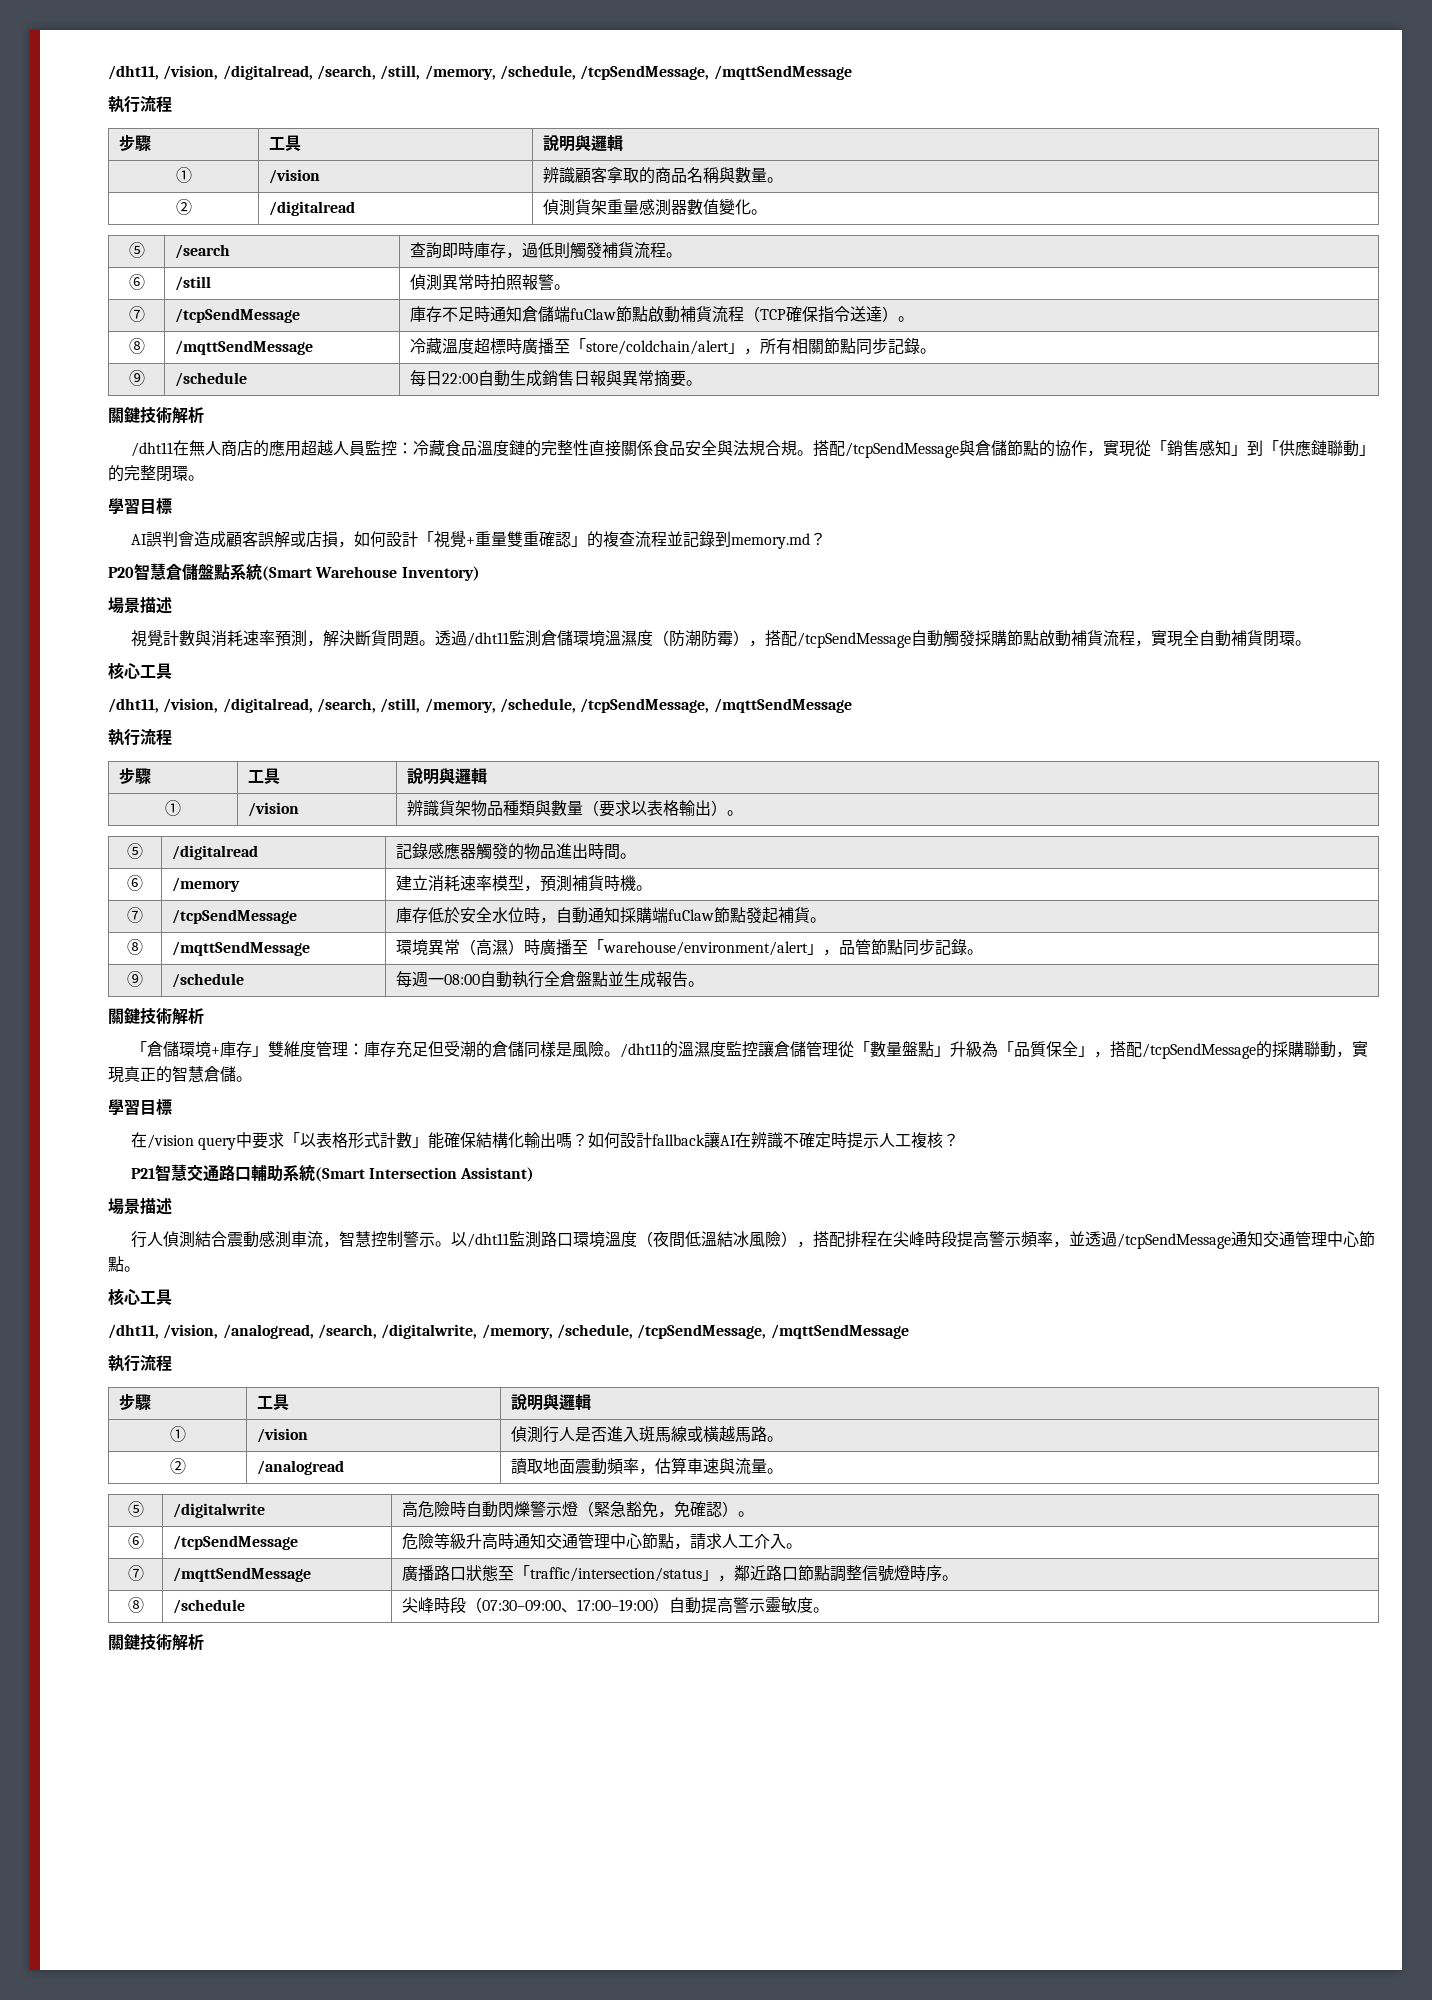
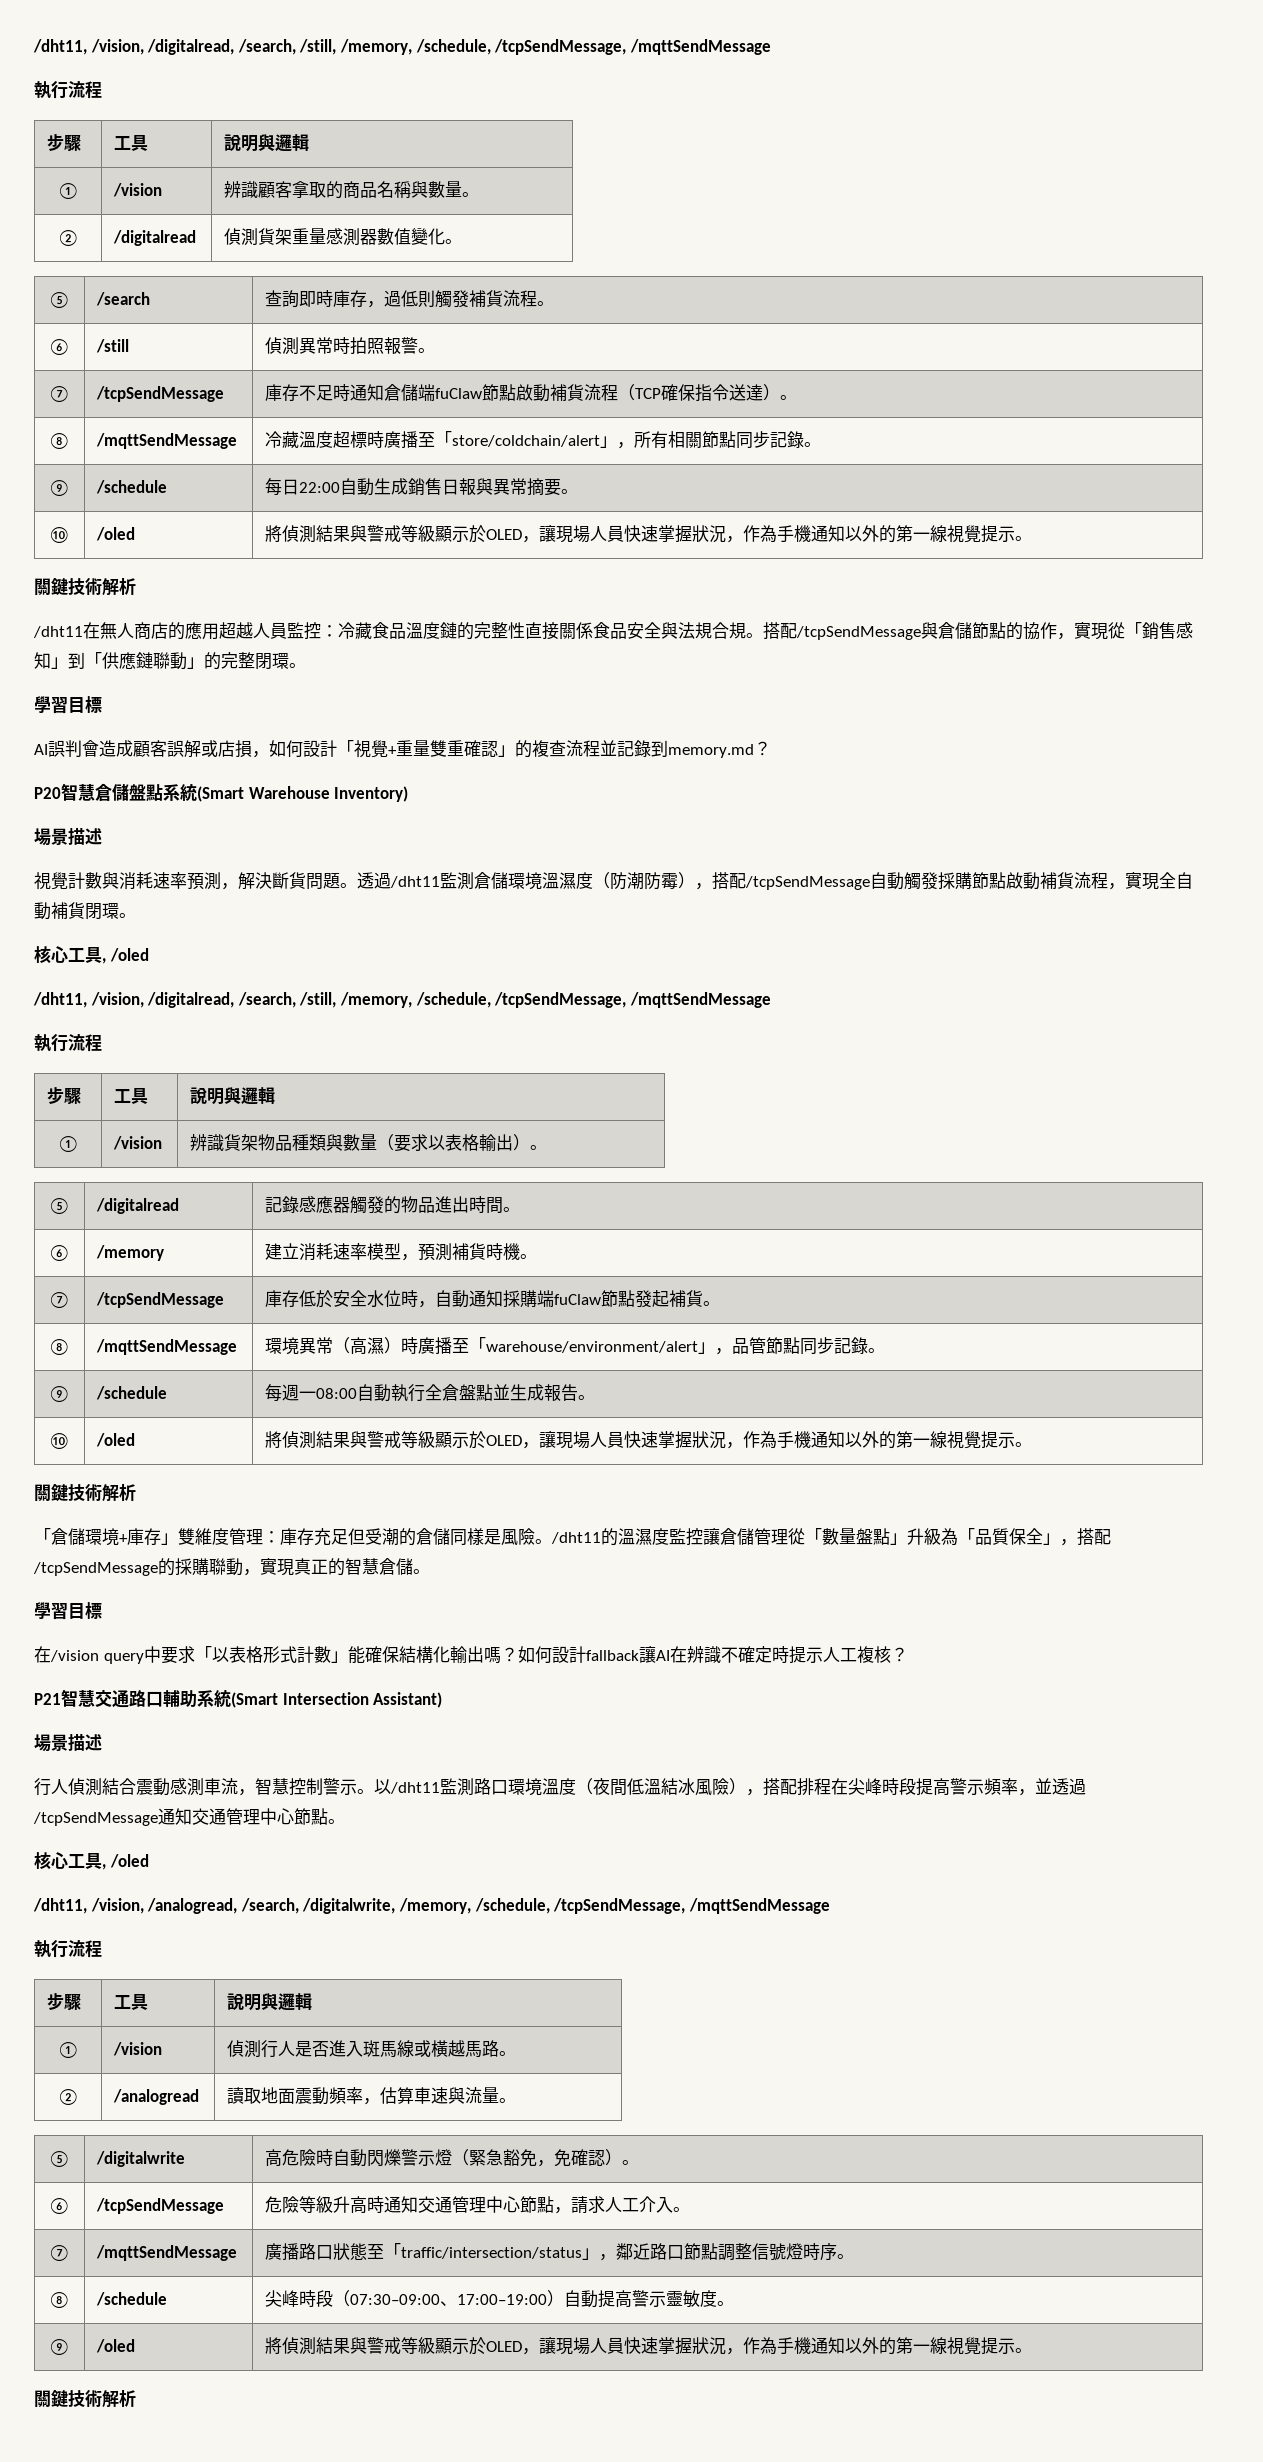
(702, 383) none -> [48,527,71,543] [96,527,136,541] [265,525,1033,543] // ⑩ | /oled | 將偵測結果與警戒等級顯示於OLED，讓現場人員快速掌握狀況，作為手機通知以外的第一線視覺提示。
(172, 671) none -> [102,948,149,964] , /oled
(704, 984) none -> [48,1433,71,1449] [96,1433,136,1447] [265,1431,1033,1449] // ⑩ | /oled | 將偵測結果與警戒等級顯示於OLED，讓現場人員快速掌握狀況，作為手機通知以外的第一線視覺提示。
(172, 1297) none -> [102,1854,149,1870] , /oled
(829, 1610) none -> [48,2339,71,2355] [96,2339,136,2353] [265,2337,1033,2355] // ⑨ | /oled | 將偵測結果與警戒等級顯示於OLED，讓現場人員快速掌握狀況，作為手機通知以外的第一線視覺提示。

